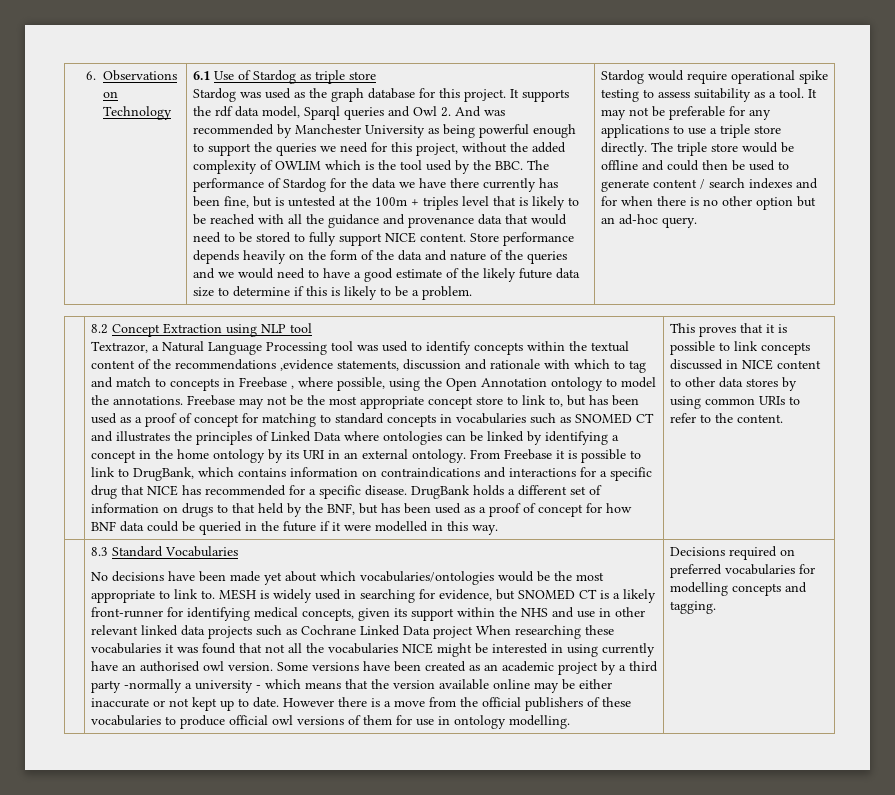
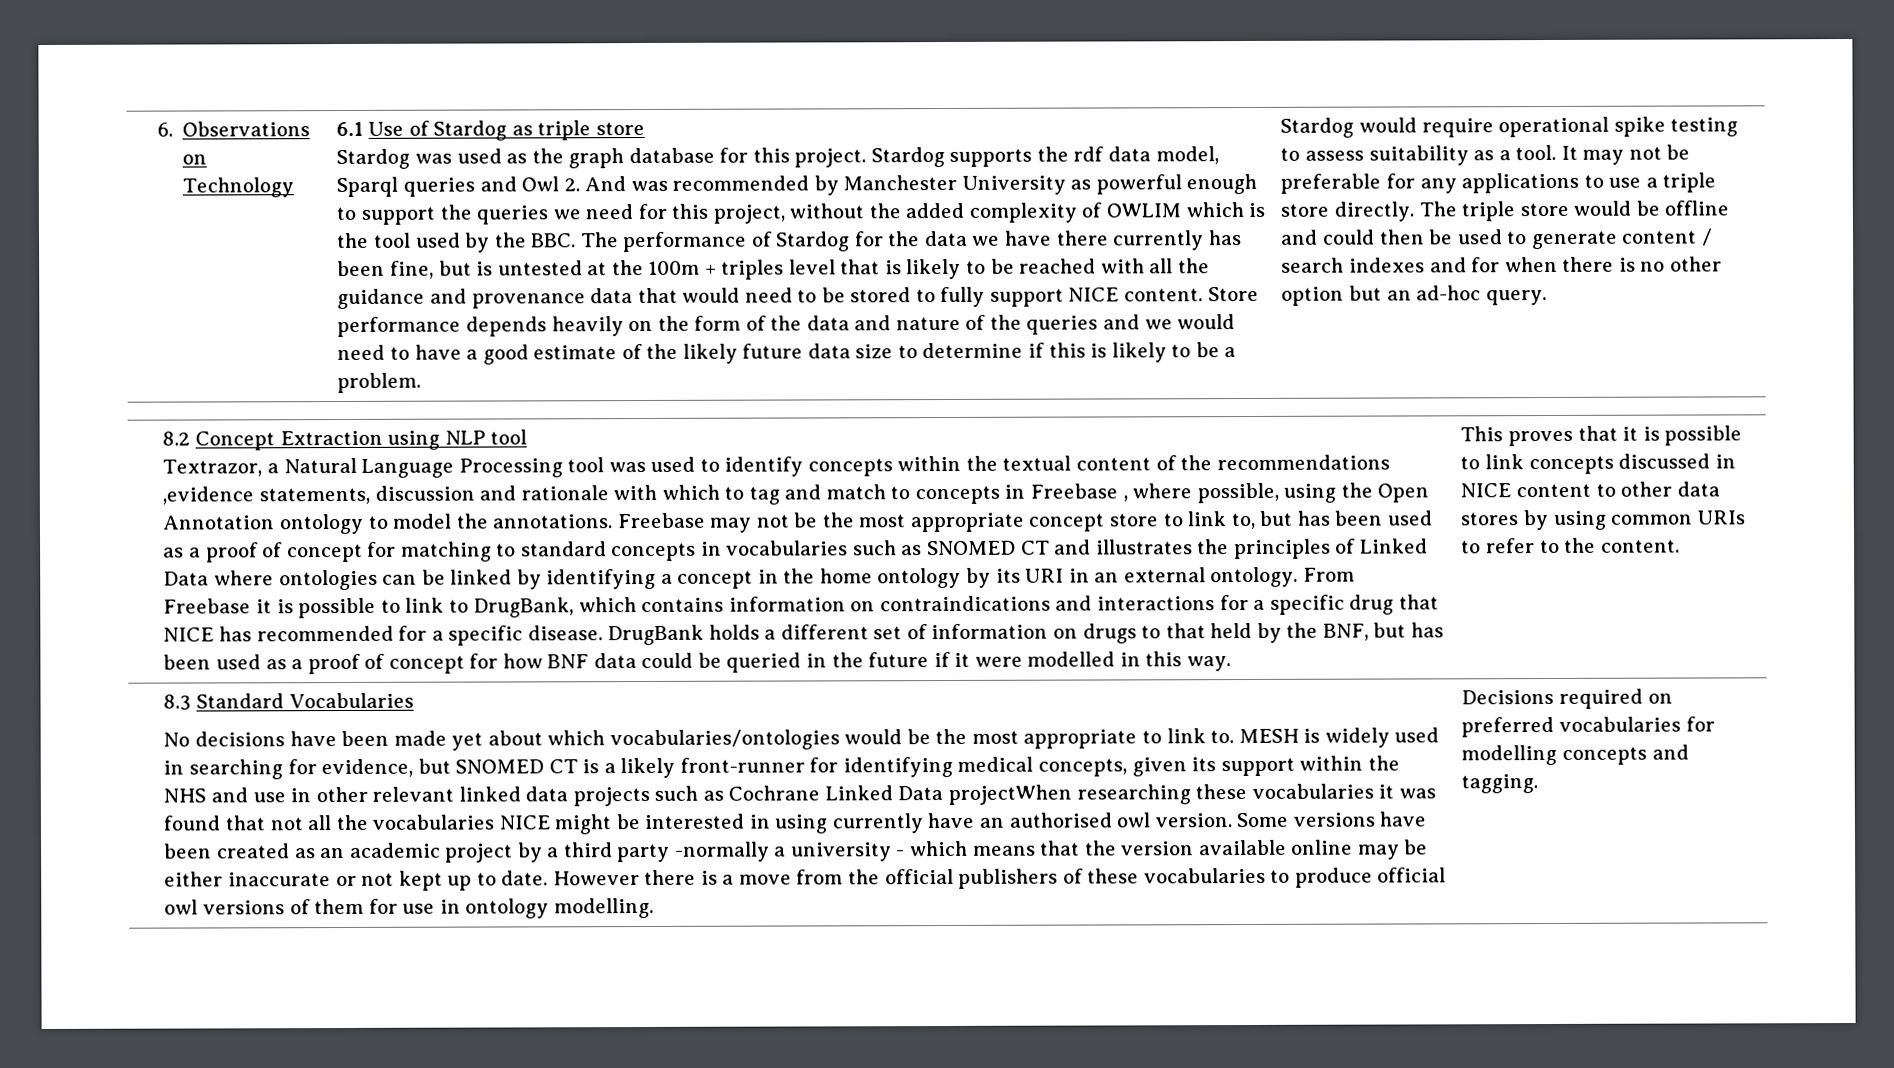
[509,89,519,98] It -> [870,147,945,168] Stardog
[442,124,475,138] being -> (1092, 184) none
[432,625,511,639] project When -> [947,784,1072,805] projectWhen

